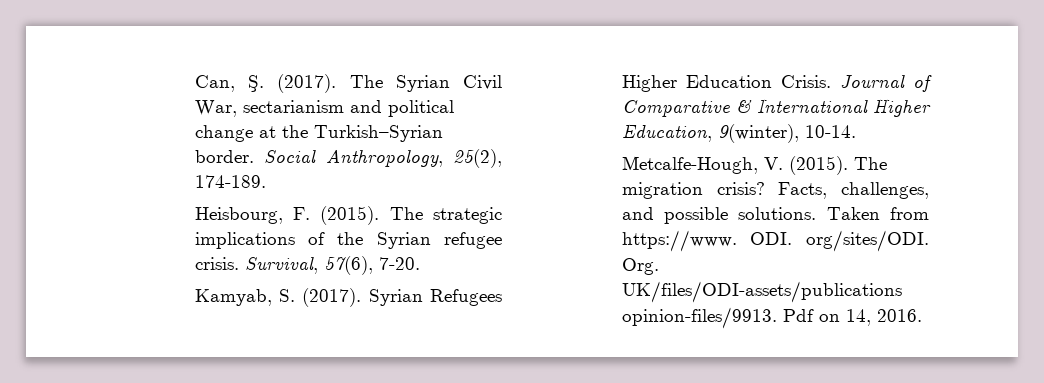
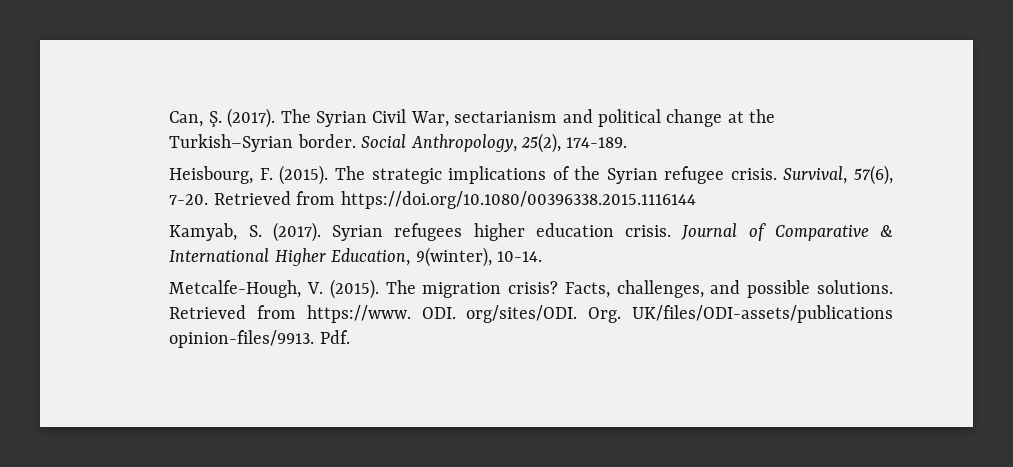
(420, 263) none -> [213,191,696,209] Retrieved from https://doi.org/10.1080/00396338.2015.1116144
[429,289,502,306] [621,75,831,92] Refugees Higher Education Crisis. -> [394,223,672,241] refugees higher education crisis.
[826,207,880,220] Taken -> [169,305,247,319] Retrieved
[782,309,922,326] Pdf on 14, 2016. -> [319,330,350,344] Pdf.

